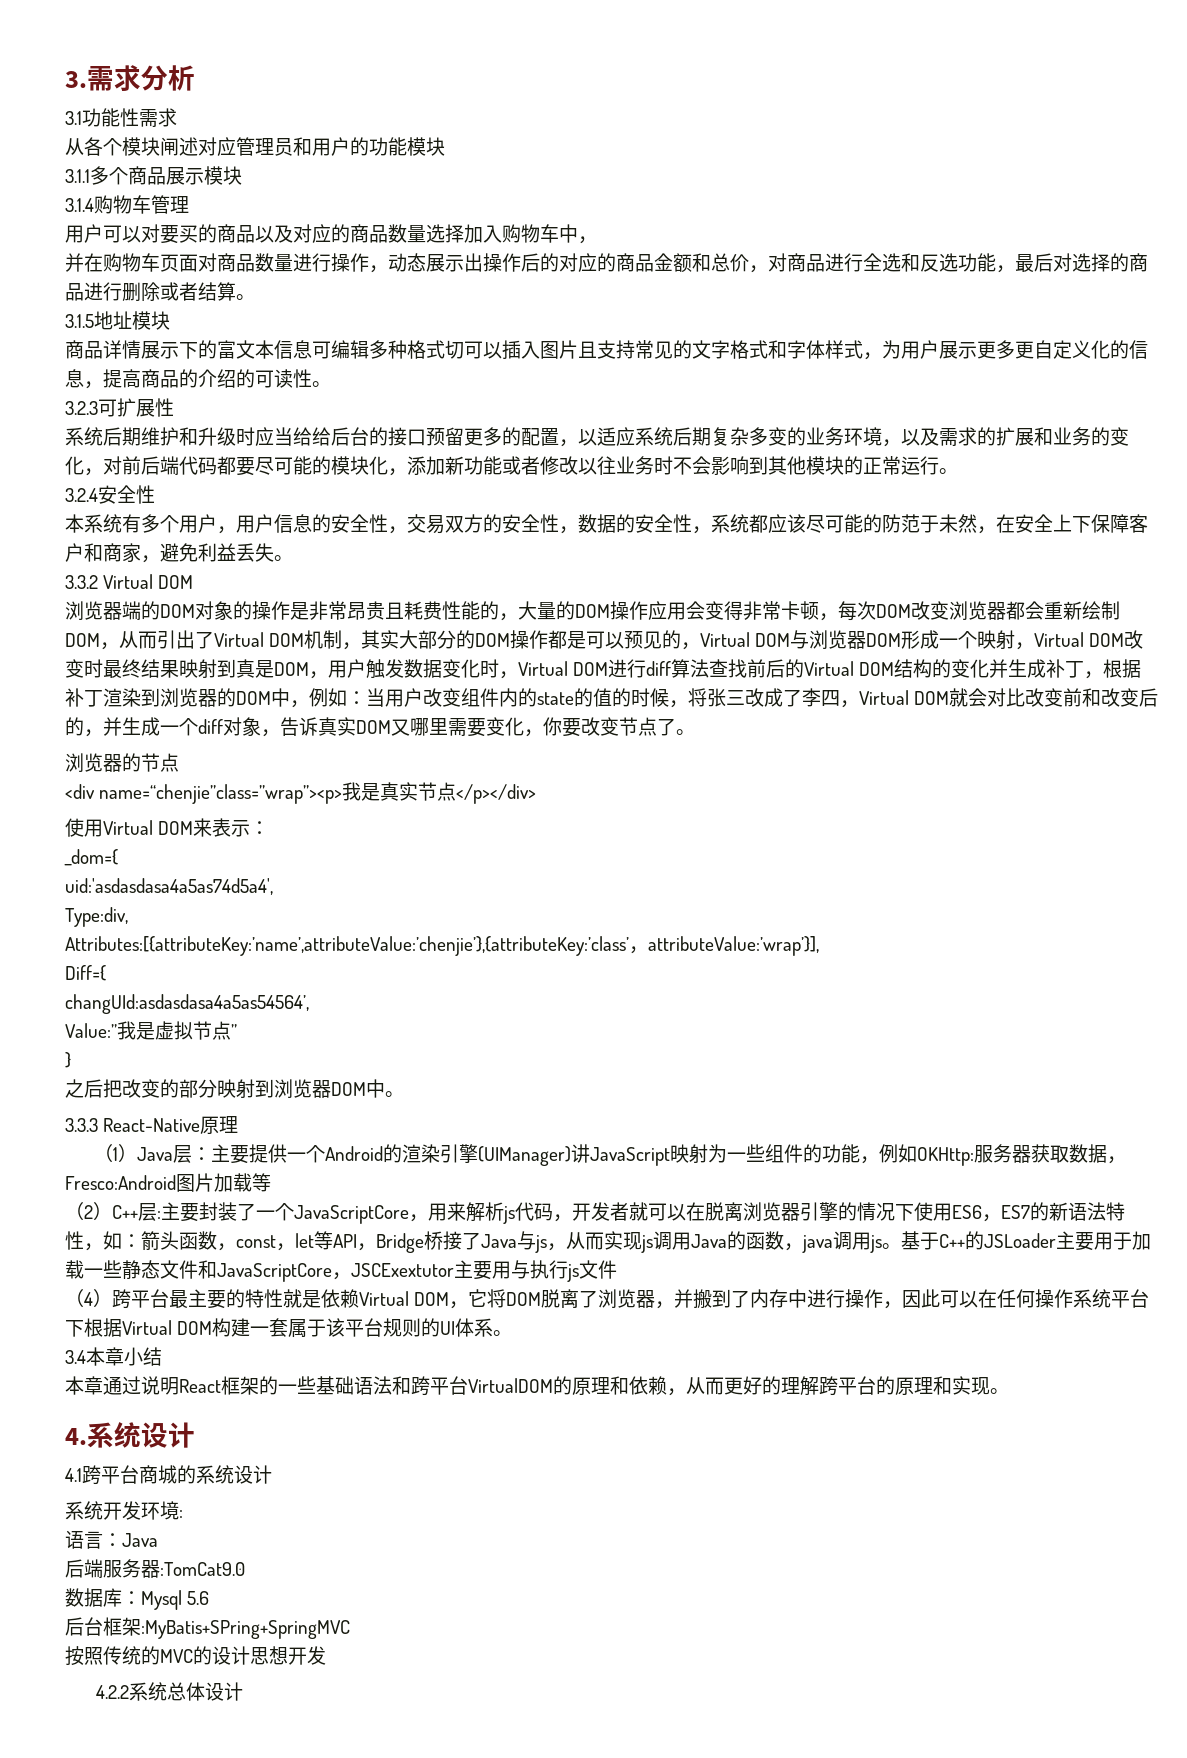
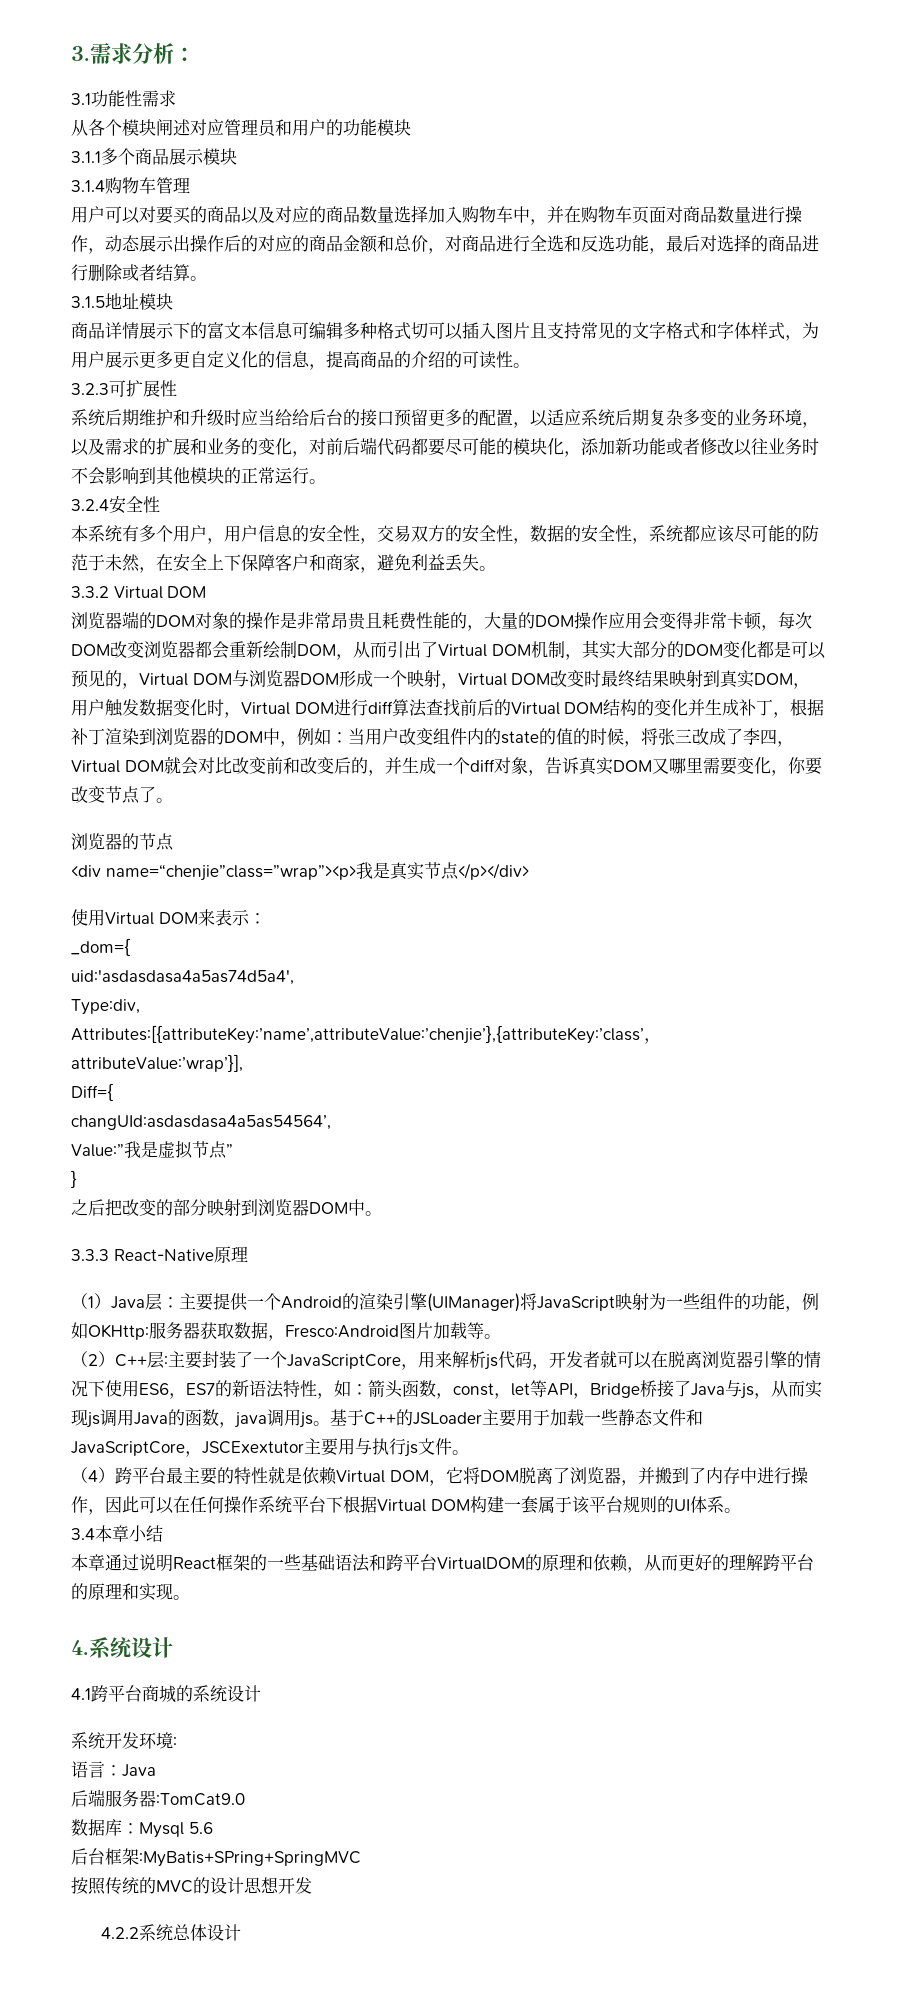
(195, 78) none -> [174,47,195,61] ：
(597, 240) // -> (547, 222) none
[510,630,549,649] 操作 -> [722,641,757,658] 变化
[255,660,274,678] 是 -> [737,670,755,688] 实
[570,1144,590,1163] 讲 -> [520,1293,537,1310] 将
(271, 1182) none -> [484,1334,501,1339] 。
(617, 1269) none -> [452,1450,469,1455] 。

